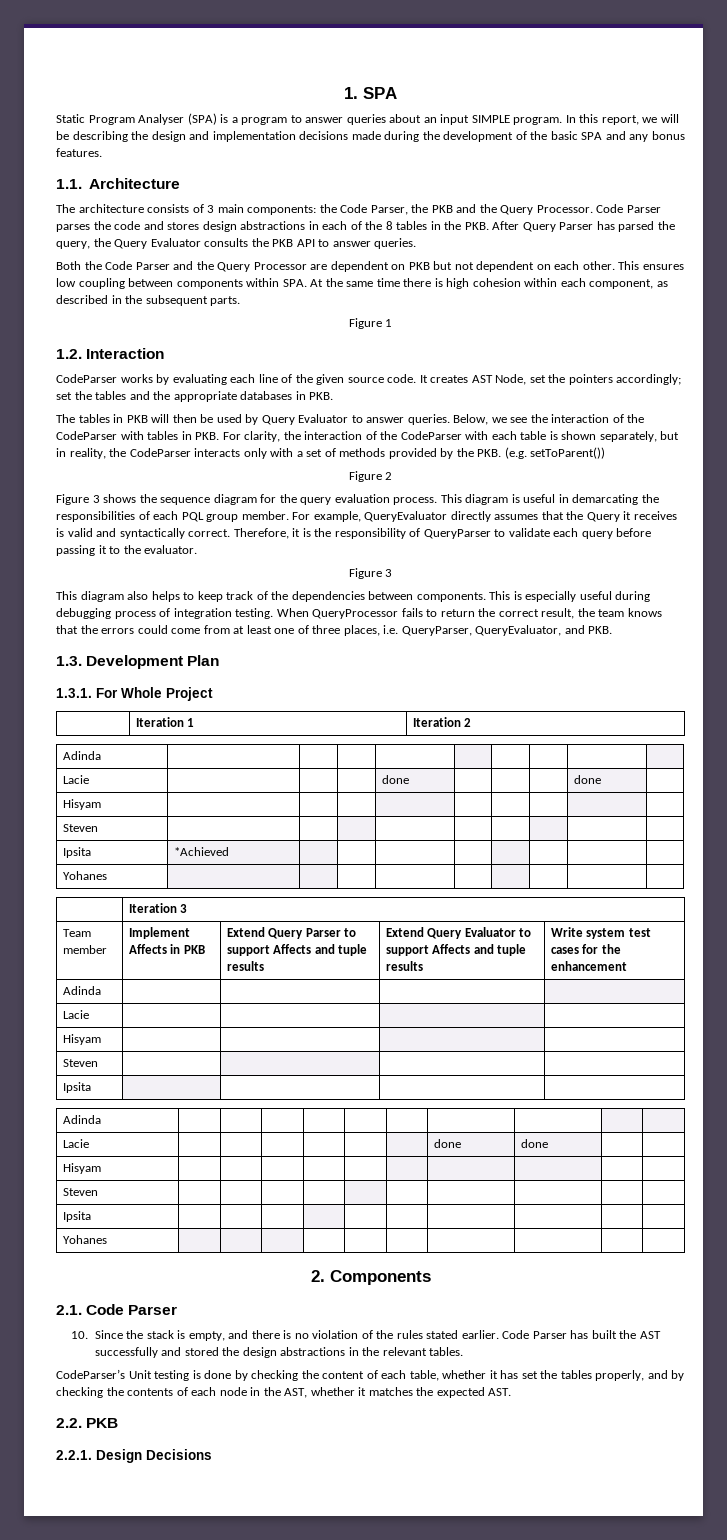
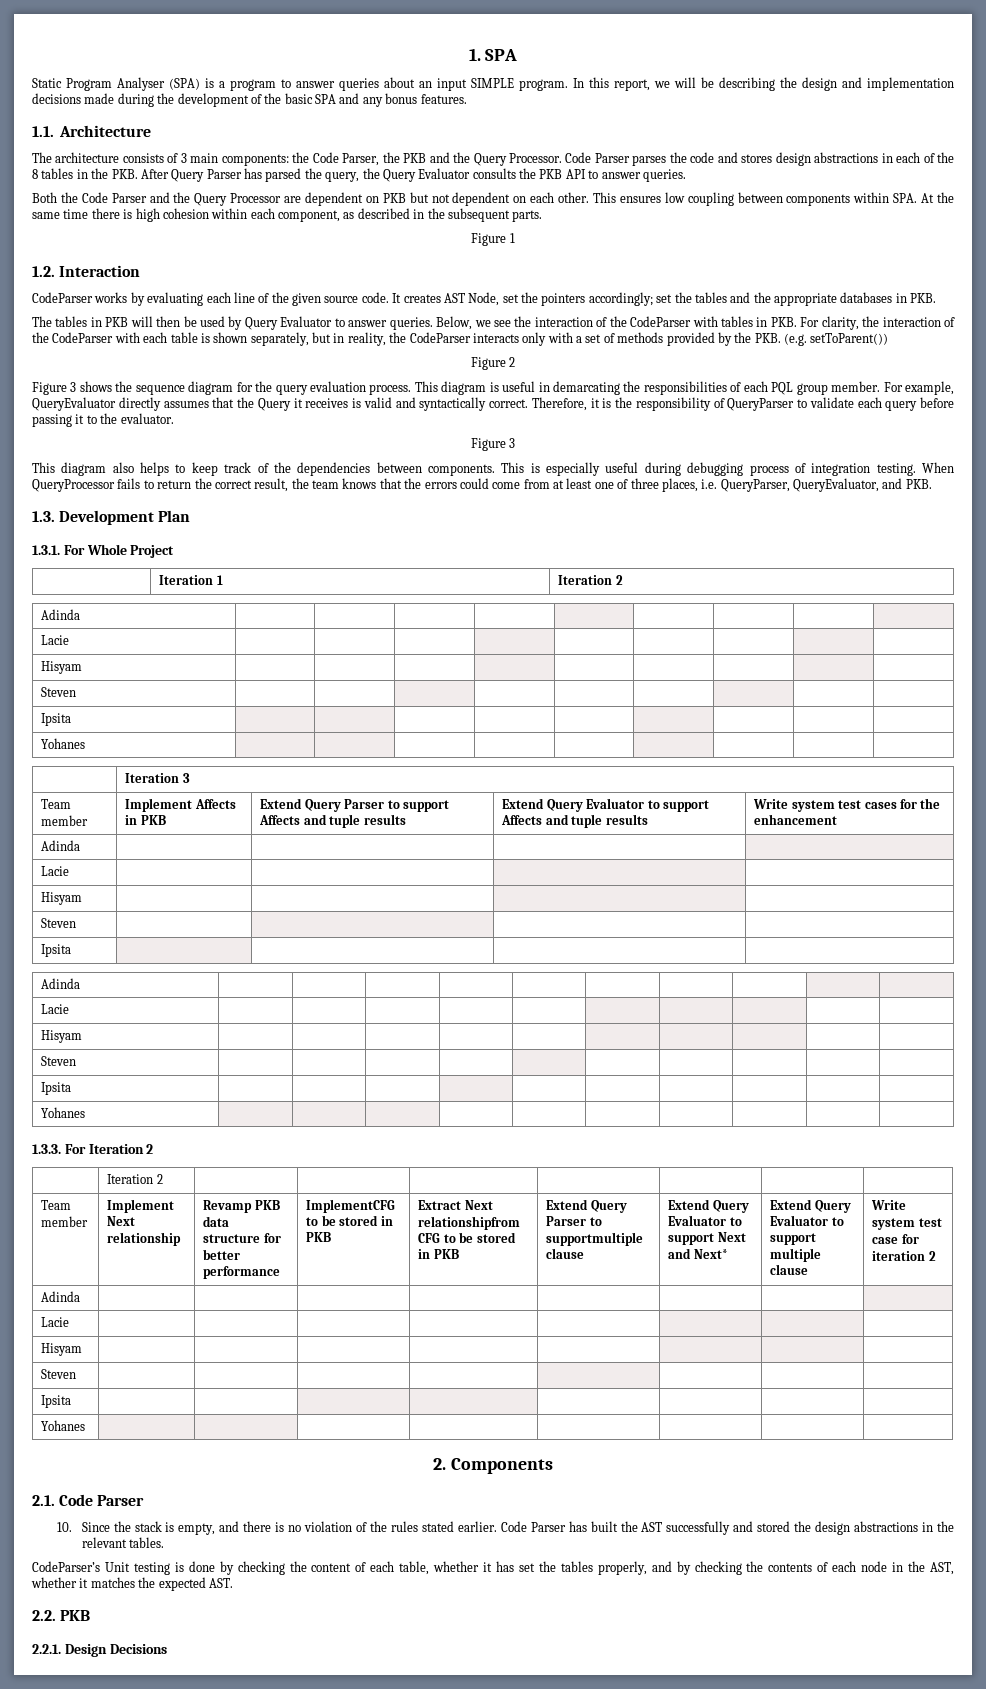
[381,775,409,784] [573,775,601,784] done | | | | done -> (70, 640) | | | |
[173,847,229,856] *Achieved -> (72, 719) none
[433,1139,461,1148] [520,1139,548,1148] done | done -> (70, 1009) |
(107, 1239) none -> [32,1144,154,1154] [107,1174,163,1184] [41,1200,72,1210] [41,1216,89,1227] [107,1199,175,1213] [107,1216,136,1226] [107,1232,182,1246] [203,1200,280,1213] [203,1216,230,1227] [203,1233,281,1243] [203,1249,241,1260] [203,1266,281,1279] [306,1199,396,1213] [306,1215,393,1226] [306,1232,332,1242] [418,1200,493,1210] [418,1216,521,1230] [418,1232,516,1243] [418,1249,459,1259] [546,1199,627,1213] [546,1216,602,1226] [546,1232,644,1246] [546,1248,585,1259] [668,1199,749,1213] [668,1215,742,1226] [668,1232,746,1245] [668,1248,728,1259] [770,1199,851,1213] [770,1215,844,1226] [770,1233,817,1245] [770,1248,822,1262] [770,1264,809,1275] [871,1200,907,1210] [872,1218,942,1230] [872,1234,919,1244] [872,1251,936,1261] [41,1291,81,1302] [41,1317,70,1327] [41,1343,83,1356] [41,1369,77,1379] [41,1395,72,1408] [41,1420,86,1431] // 1.3.3. For Iteration 2 // | Iteration 2 | | | | | | | // Team member | Implement Next relationship | Revamp PKB data structure for better performance | ImplementCFG to be stored in PKB | Extract Next relationshipfrom CFG to be stored in PKB | Extend Query Parser to supportmultiple clause | Extend Query Evaluator to support Next and Next* | Extend Query Evaluator to support multiple clause | Write system test case for iteration 2 // Adinda | | | | | | | | // Lacie | | | | | | | | // Hisyam | | | | | | | | // Steven | | | | | | | | // Ipsita | | | | | | | | // Yohanes | | | | | | | |

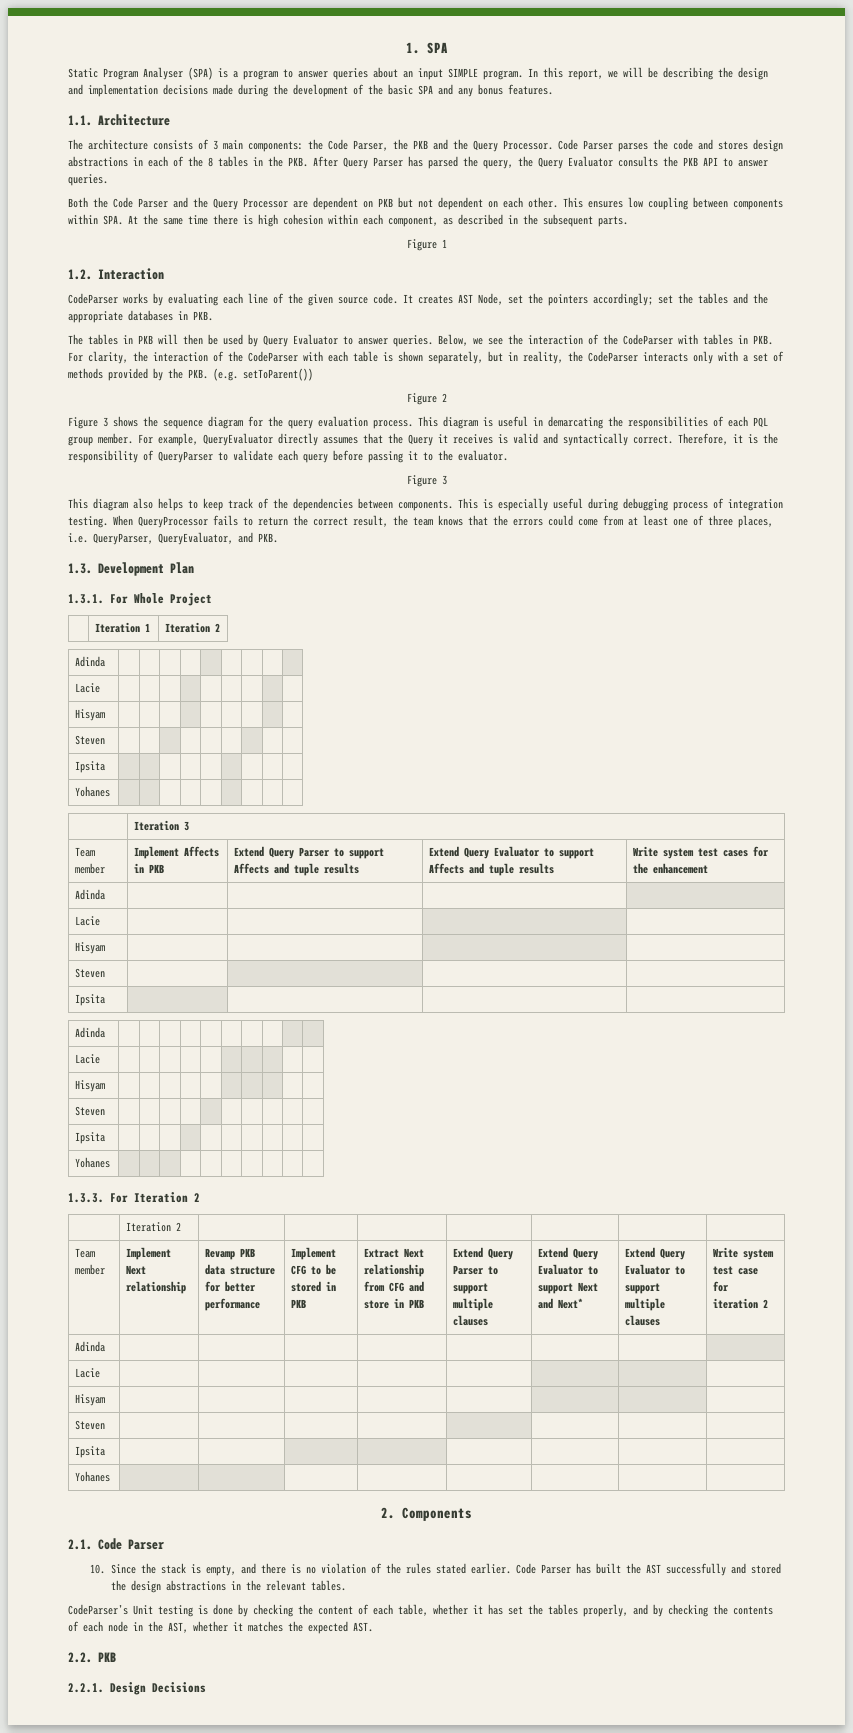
[306,1199,396,1213] ImplementCFG -> [291,1247,337,1260] [291,1265,307,1275] Implement CFG
[418,1216,521,1230] [418,1232,516,1243] [418,1249,459,1259] [546,1199,627,1213] [546,1216,602,1226] [546,1232,644,1246] [546,1248,585,1259] relationshipfrom CFG to be stored in PKB | Extend Query Parser to supportmultiple clause -> [364,1264,425,1277] [364,1281,425,1292] [364,1298,425,1309] [453,1247,514,1260] [453,1265,499,1275] [453,1283,489,1294] [453,1298,494,1311] [453,1315,489,1326] relationship from CFG and store in PKB | Extend Query Parser to support multiple clauses
[770,1264,809,1275] clause -> [625,1315,661,1326] clauses

